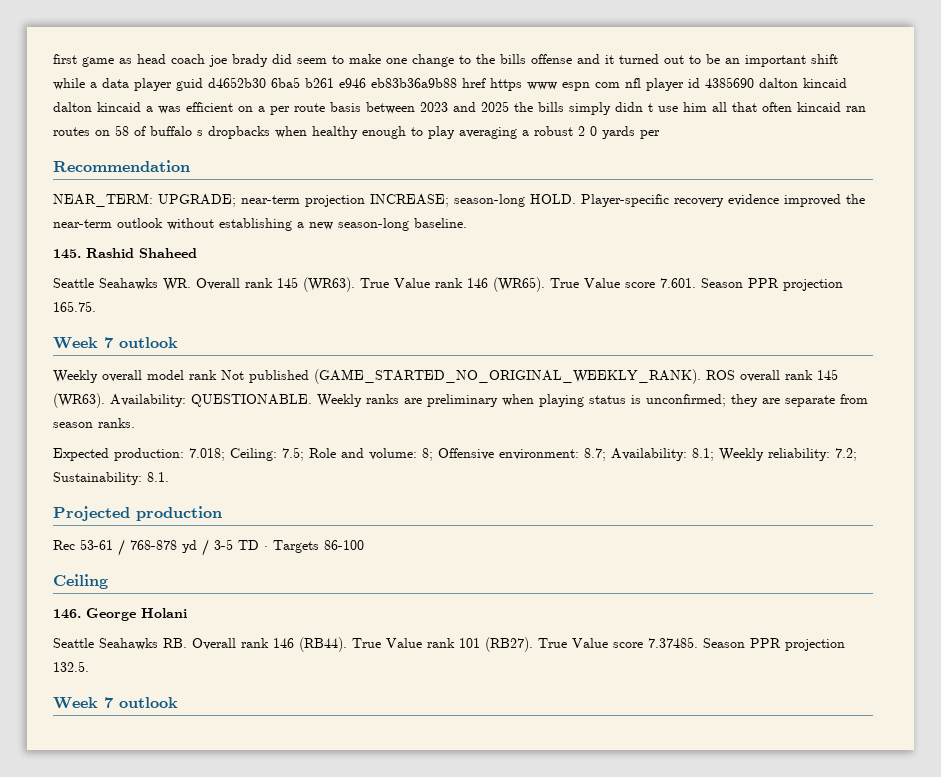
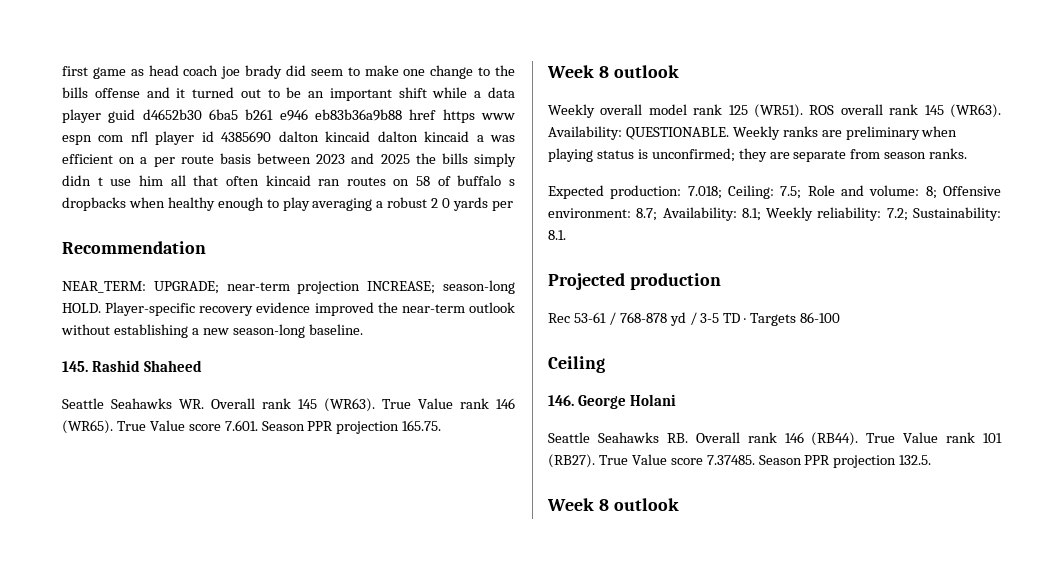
[104,337,113,348] 7 -> [598,66,609,78] 8
[221,369,701,384] Not published (GAME_STARTED_NO_ORIGINAL_WEEKLY_RANK). -> [728,104,803,118] 125 (WR51).
[104,697,113,708] 7 -> [598,499,609,511] 8

